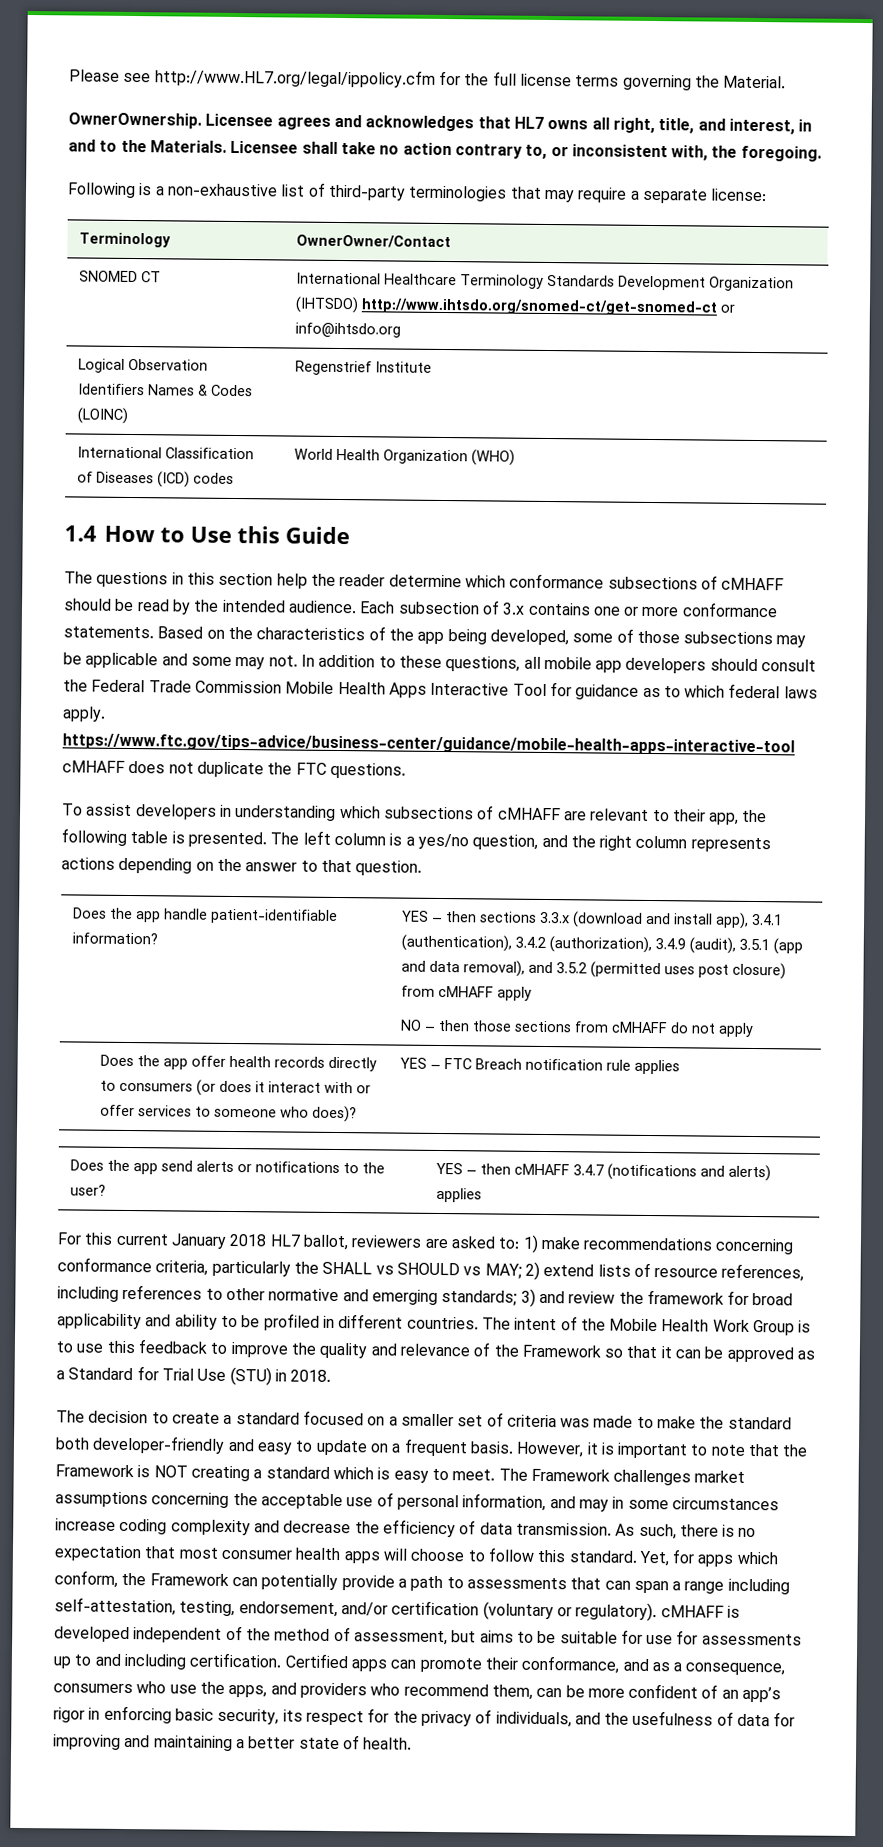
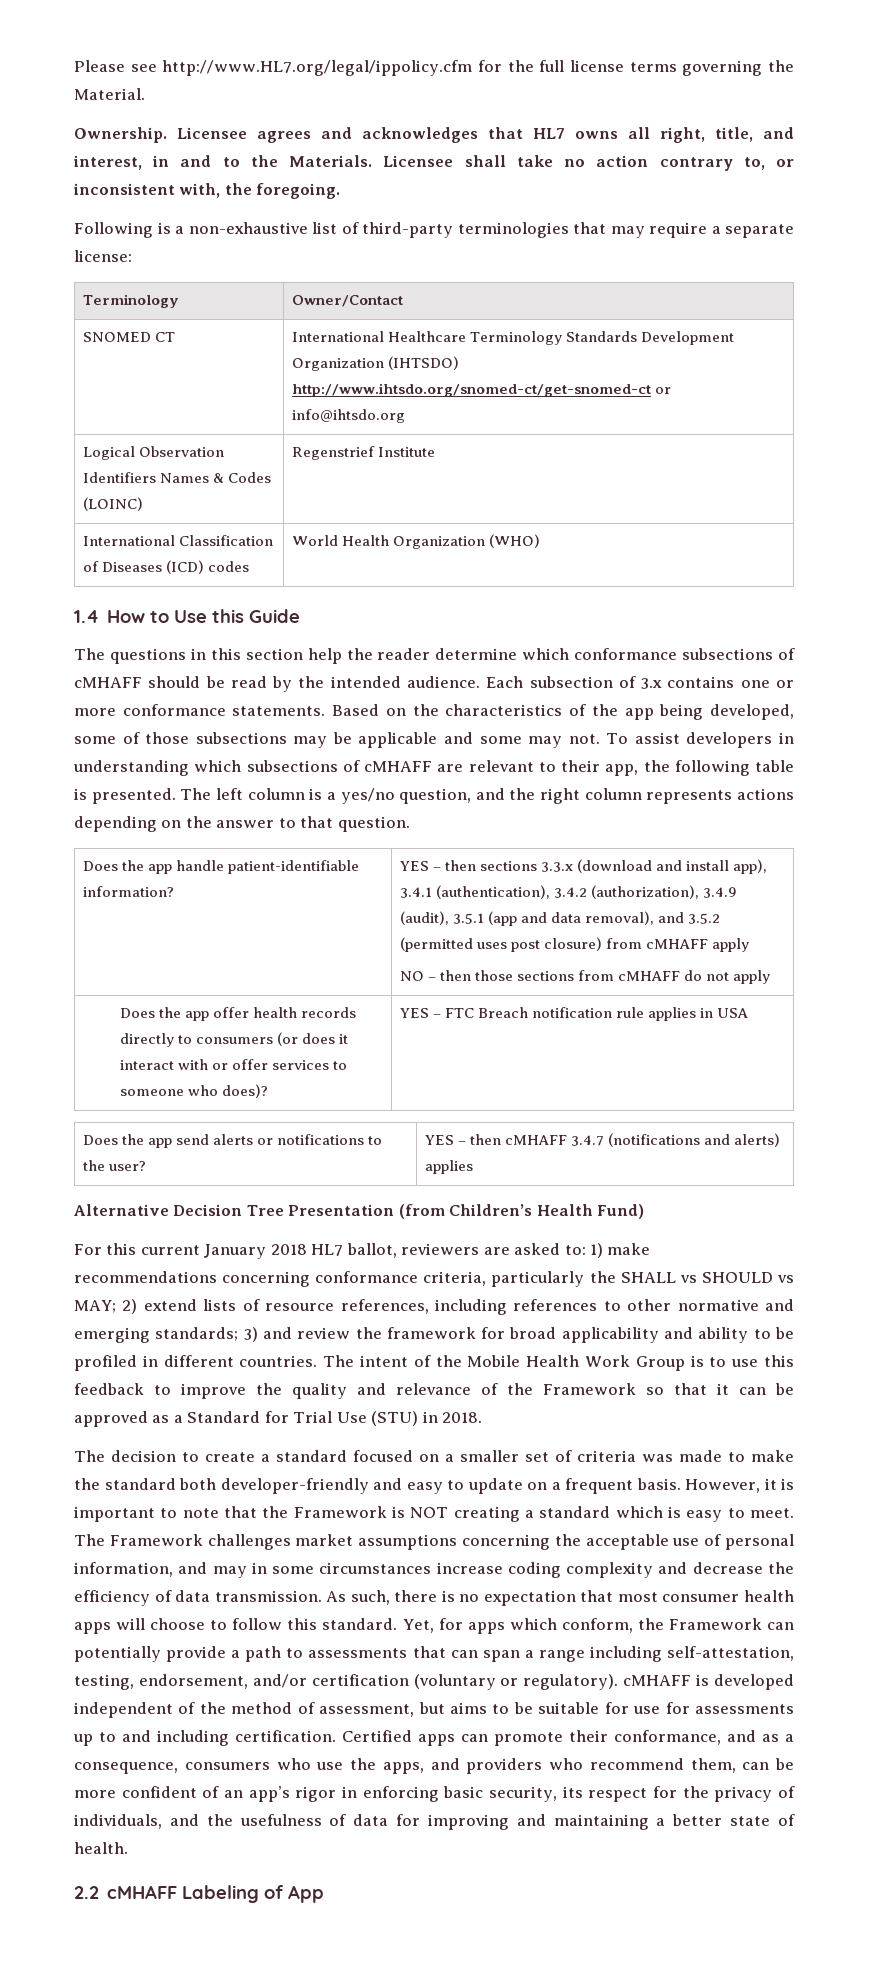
[68,112,202,129] OwnerOwnership. -> [74,127,167,143] Ownership.
[296,234,452,249] OwnerOwner/Contact -> [291,295,403,307] Owner/Contact
[300,654,817,674] [63,679,818,700] [62,706,106,722] [62,733,795,756] [62,760,406,779] In addition to these questions, all mobile app developers should consult the Federal Trade Commission Mobile Health Apps Interactive Tool for guidance as to which federal laws apply. https://www.ftc.gov/tips-advice/business-center/guidance/mobile-health-apps-interactive-tool cMHAFF does not duplicate the FTC questions. // -> (600, 739) none
(681, 1067) none -> [700,1008,749,1018] in USA
(483, 1195) none -> [74,1204,645,1219] // Alternative Decision Tree Presentation (from Children’s Health Fund)
(413, 1743) none -> [74,1885,325,1903] // 2.2 cMHAFF Labeling of App

